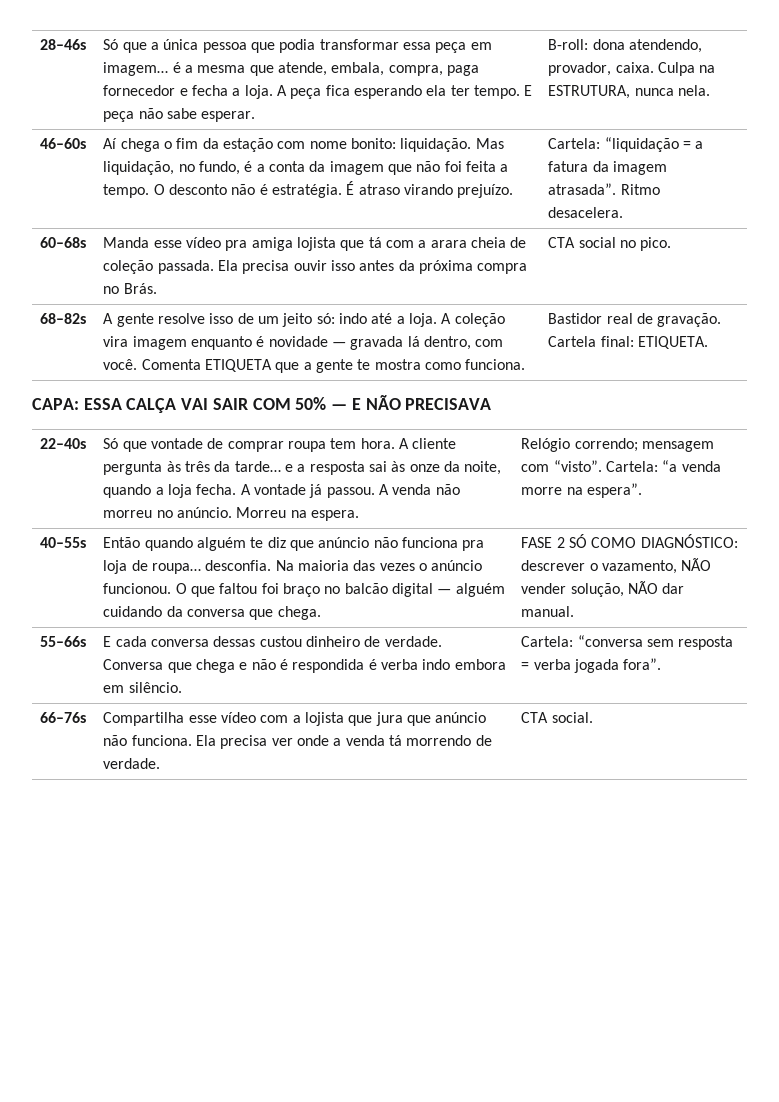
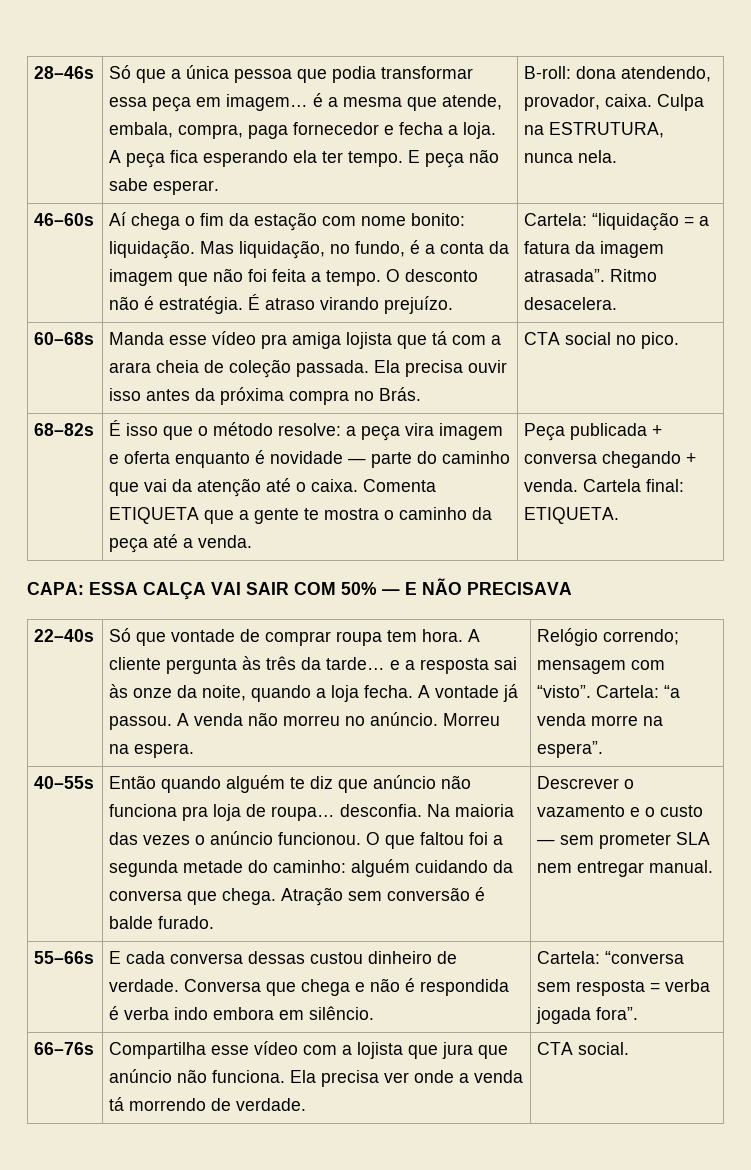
[103,313,505,327] [103,336,504,350] [103,359,138,370] A gente resolve isso de um jeito só: indo até a loja. A coleção vira imagem enquanto é novidade — gravada lá dentro, com você. -> [109,420,504,441] [109,450,511,468] [109,478,359,497] É isso que o método resolve: a peça vira imagem e oferta enquanto é novidade — parte do caminho que vai da atenção até o caixa.
[424,359,526,370] [548,313,722,327] como funciona. | Bastidor real de gravação. -> [384,507,493,520] [109,534,253,553] [524,423,663,441] [524,451,697,468] [524,479,579,492] o caminho da peça até a venda. | Peça publicada + conversa chegando + venda.
[282,583,452,597] braço no balcão digital — -> [493,835,504,845] [109,860,347,877] a segunda metade do caminho:
[521,534,738,548] [521,558,712,574] [521,581,685,597] | FASE 2 SÓ COMO DIAGNÓSTICO: descrever o vazamento, NÃO vender solução, NÃO dar -> [281,887,486,906] [109,916,215,929] [537,776,635,789] [537,805,704,817] [537,832,711,849] [537,861,645,877] Atração sem conversão é balde furado. | Descrever o vazamento e o custo — sem prometer SLA nem entregar

